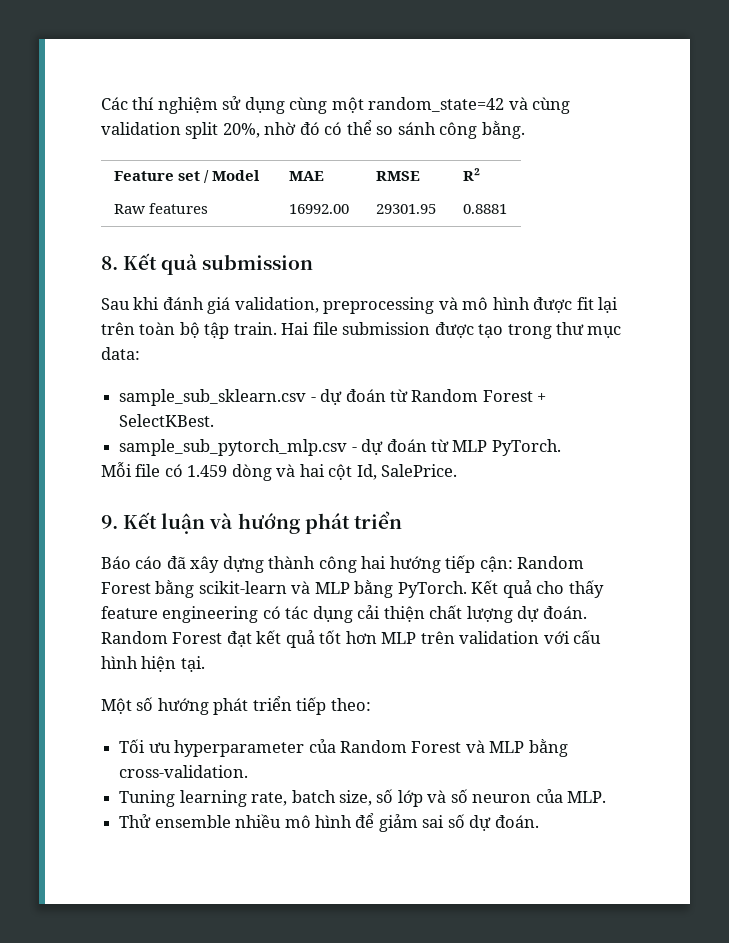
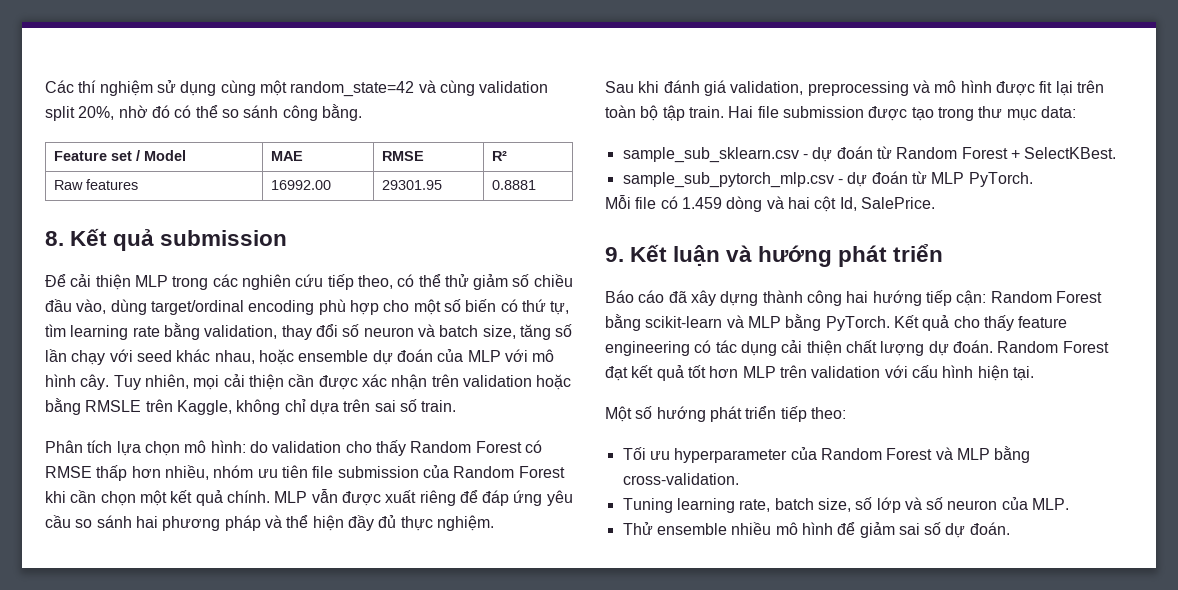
(314, 262) none -> [45,274,573,290] [45,299,570,315] [45,323,573,340] [45,349,555,365] [45,374,572,390] [45,398,457,415] [45,440,542,456] [45,465,565,481] [45,489,573,506] [45,515,494,531] // Để cải thiện MLP trong các nghiên cứu tiếp theo, có thể thử giảm số chiều đầu vào, dùng target/ordinal encoding phù hợp cho một số biến có thứ tự, tìm learning rate bằng validation, thay đổi số neuron và batch size, tăng số lần chạy với seed khác nhau, hoặc ensemble dự đoán của MLP với mô hình cây. Tuy nhiên, mọi cải thiện cần được xác nhận trên validation hoặc bằng RMSLE trên Kaggle, không chỉ dựa trên sai số train. // Phân tích lựa chọn mô hình: do validation cho thấy Random Forest có RMSE thấp hơn nhiều, nhóm ưu tiên file submission của Random Forest khi cần chọn một kết quả chính. MLP vẫn được xuất riêng để đáp ứng yêu cầu so sánh hai phương pháp và thể hiện đầy đủ thực nghiệm.

